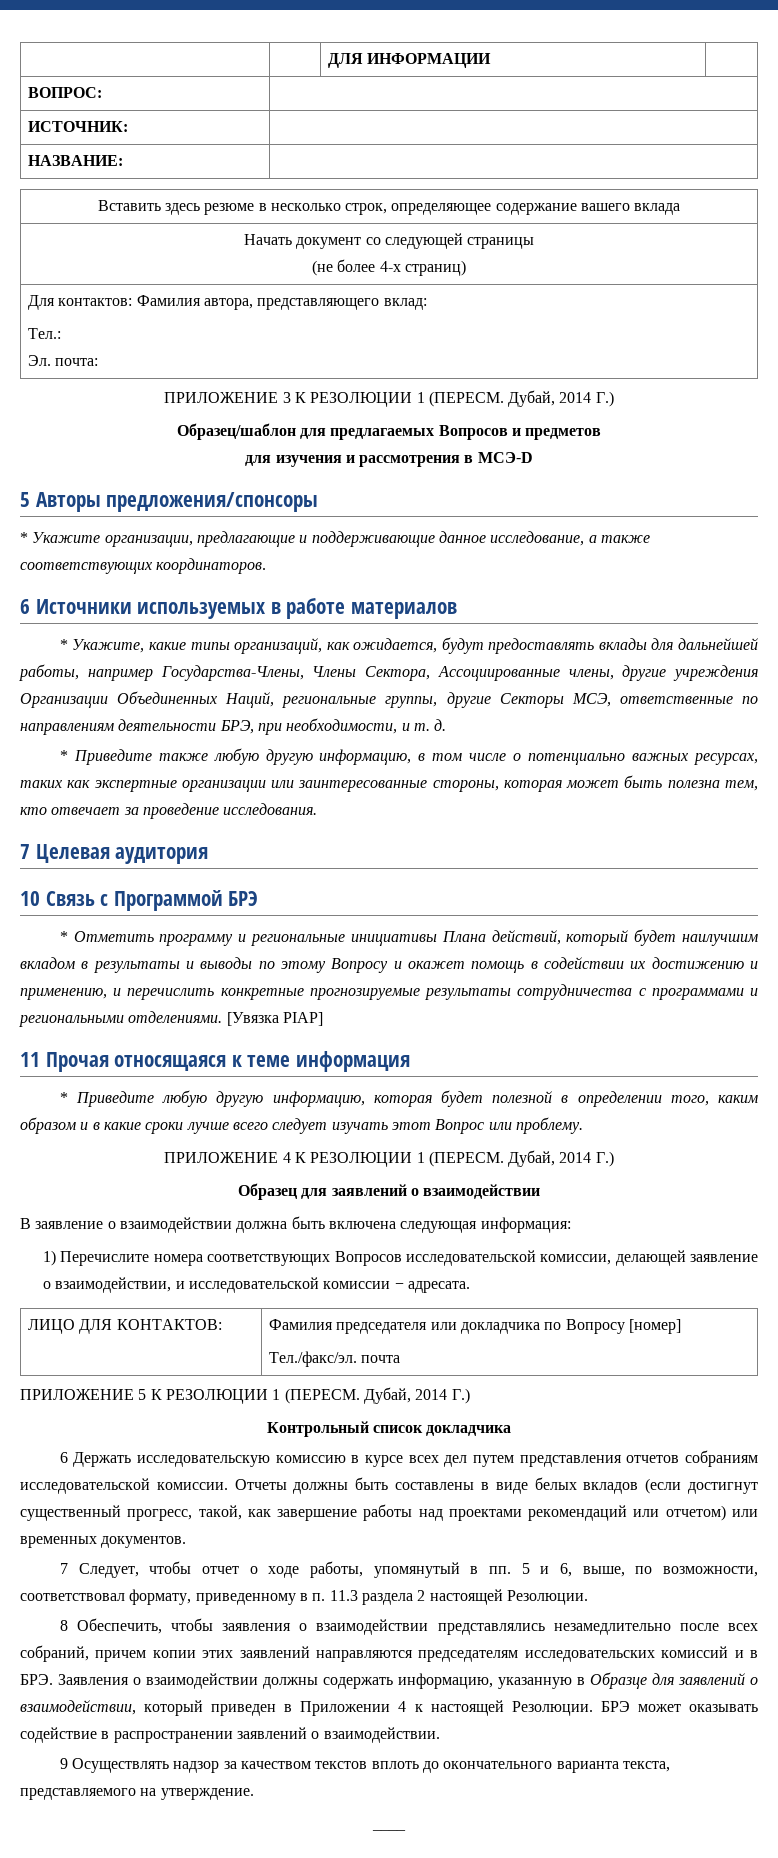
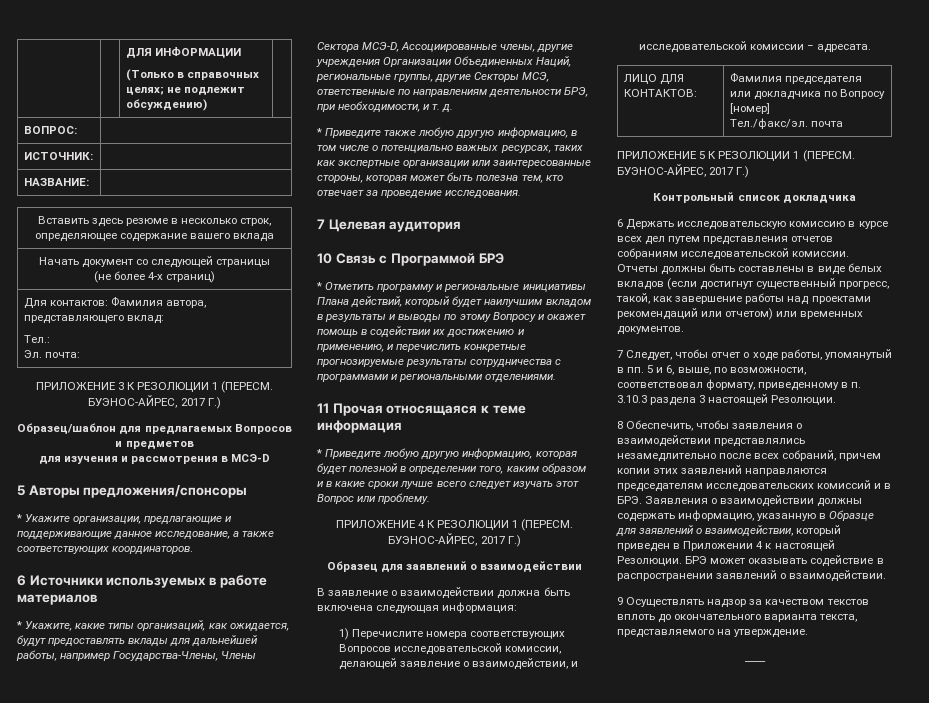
(492, 60) none -> [125,69,259,81] [125,87,245,95] [125,99,207,111] // (Только в справочных целях; не подлежит обсуждению)
[508,390,592,407] Дубай, 2014 -> [88,395,205,408] БУЭНОС-АЙРЕС, 2017
[365,666,430,681] Сектора, -> [317,42,400,52] Сектора МСЭ-D,
[226,1012,323,1026] [Увязка PIAP] -> (557, 378) none
[508,1150,592,1167] Дубай, 2014 -> [388,533,505,546] БУЭНОС-АЙРЕС, 2017
[363,1387,448,1404] Дубай, 2014 -> [617,164,734,177] БУЭНОС-АЙРЕС, 2017
[329,1590,426,1605] 11.3 раздела 2 -> [617,395,706,406] 3.10.3 раздела 3

